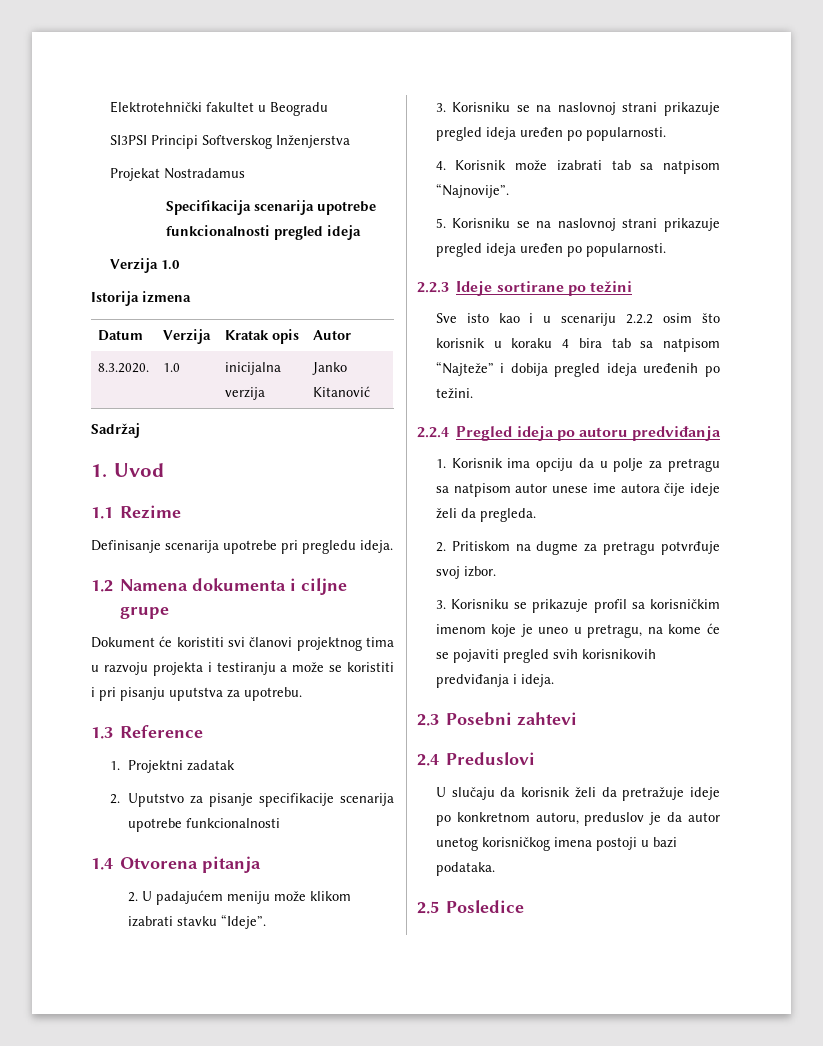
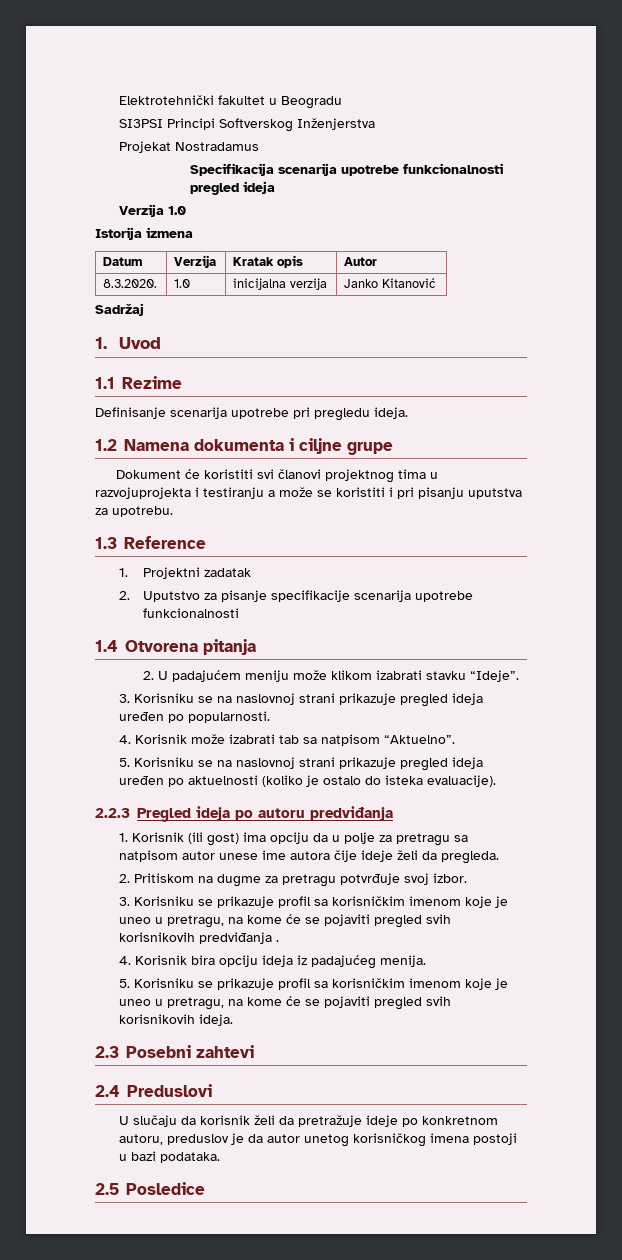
[103,662,203,676] razvoju projekta -> [95,487,191,499] razvojuprojekta
[435,183,509,198] “Najnovije”. -> [383,735,455,744] “Aktuelno”.
[585,243,666,257] [417,281,633,296] [435,313,720,326] [435,338,720,352] [435,361,720,377] [435,388,473,399] [417,427,449,438] popularnosti. // 2.2.3 Ideje sortirane po težini // Sve isto kao i u scenariju 2.2.2 osim što korisnik u koraku 4 bira tab sa natpisom “Najteže” i dobija pregled ideja uređenih po težini. // 2.2.4 -> [187,775,496,787] [95,808,130,818] aktuelnosti (koliko je ostalo do isteka evaluacije). // 2.2.3
(503, 463) none -> [187,832,239,846] (ili gost)
[512,674,517,684] i -> [275,940,279,942] [118,955,426,969] [118,978,508,990] [118,996,451,1010] [118,1014,195,1024] . // 4. Korisnik bira opciju ideja iz padajućeg menija. // 5. Korisniku se prikazuje profil sa korisničkim imenom koje je uneo u pretragu, na kome će se pojaviti pregled svih korisnikovih

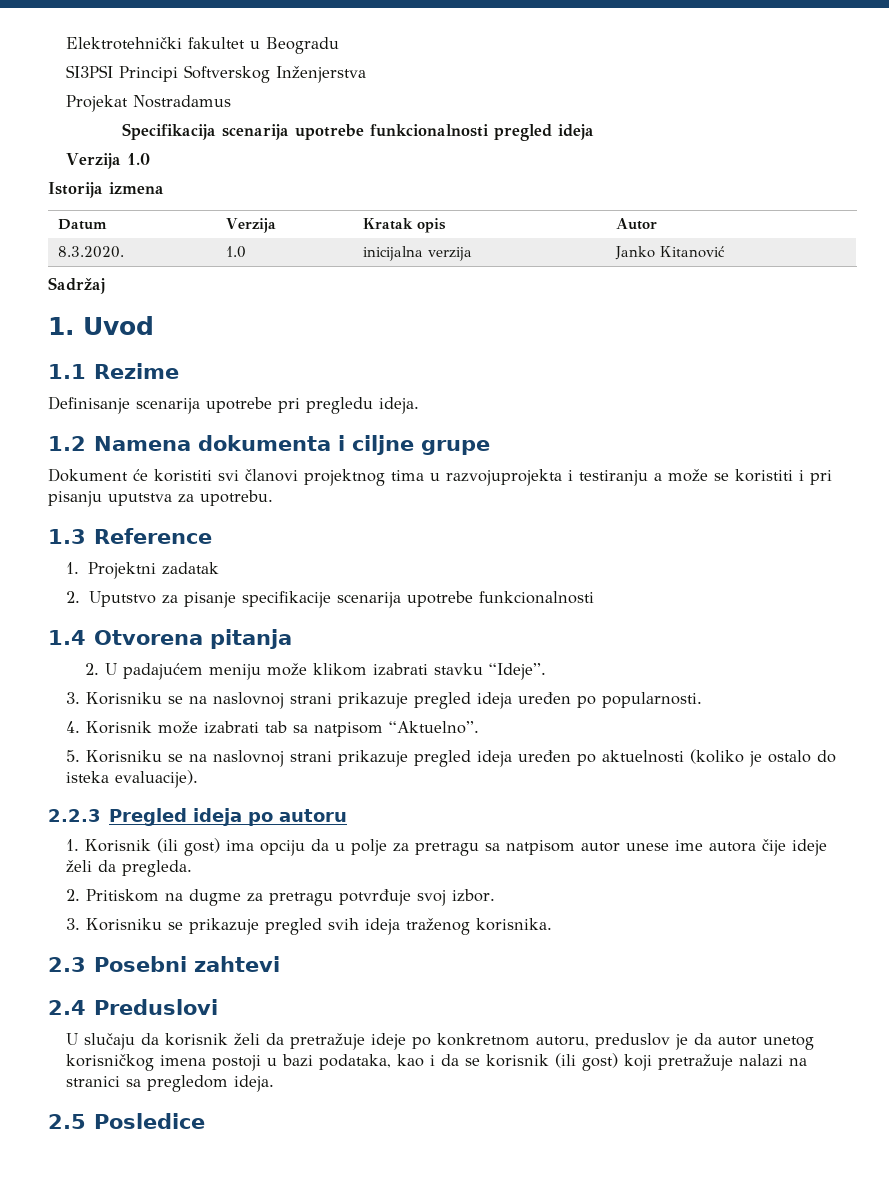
[310,806,393,821] predviđanja -> (348, 815) none
[277,896,508,908] [118,914,451,928] [118,932,279,944] [118,955,426,969] [118,978,508,990] [118,996,451,1010] [118,1014,233,1026] profil sa korisničkim imenom koje je uneo u pretragu, na kome će se pojaviti pregled svih korisnikovih predviđanja . // 4. Korisnik bira opciju ideja iz padajućeg menija. // 5. Korisniku se prikazuje profil sa korisničkim imenom koje je uneo u pretragu, na kome će se pojaviti pregled svih korisnikovih ideja. -> [265,918,553,935] pregled svih ideja traženog korisnika.
[159,1152,220,1163] podataka. -> [319,1053,808,1071] [66,1075,275,1092] podataka, kao i da se korisnik (ili gost) koji pretražuje nalazi na stranici sa pregledom ideja.

